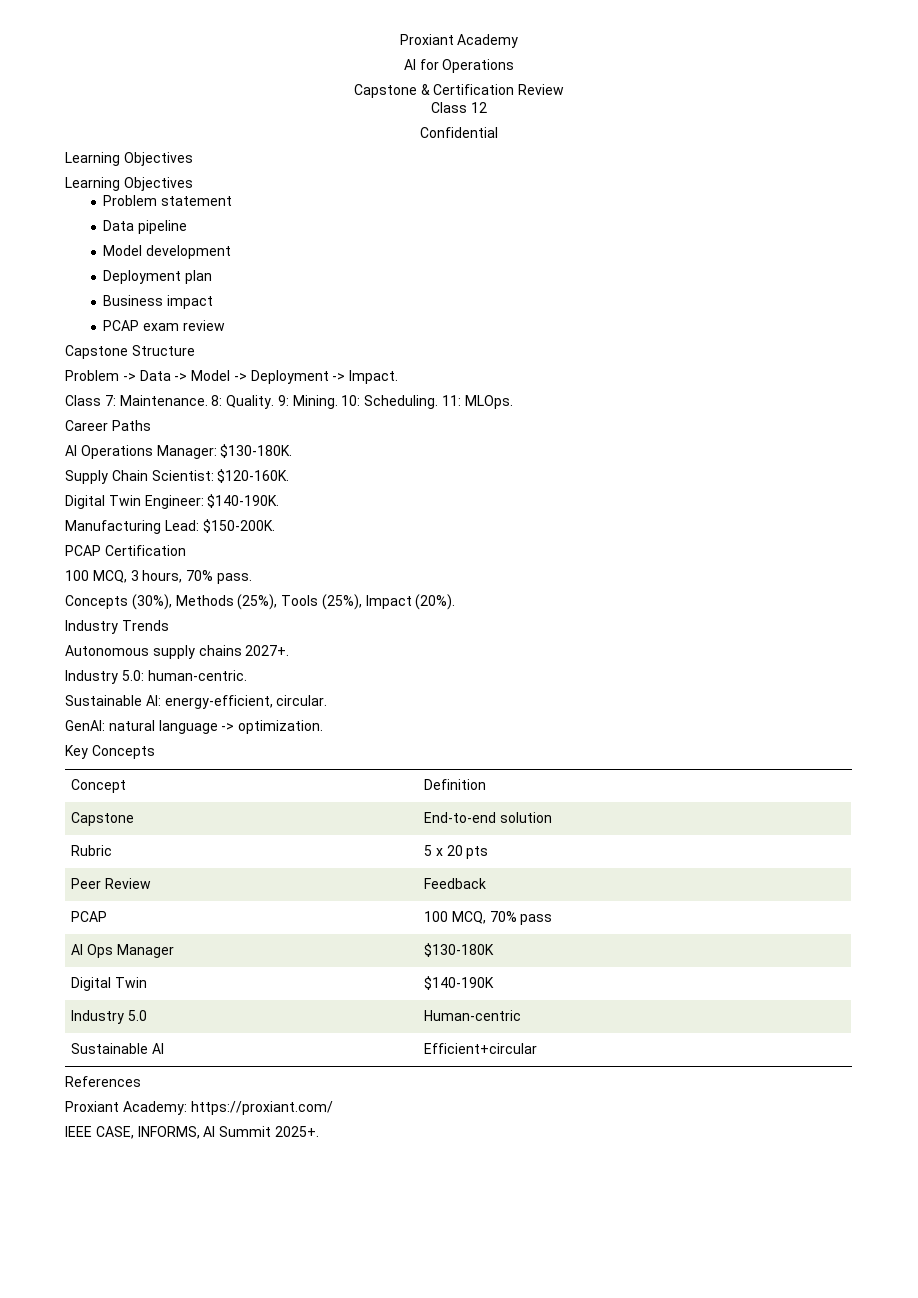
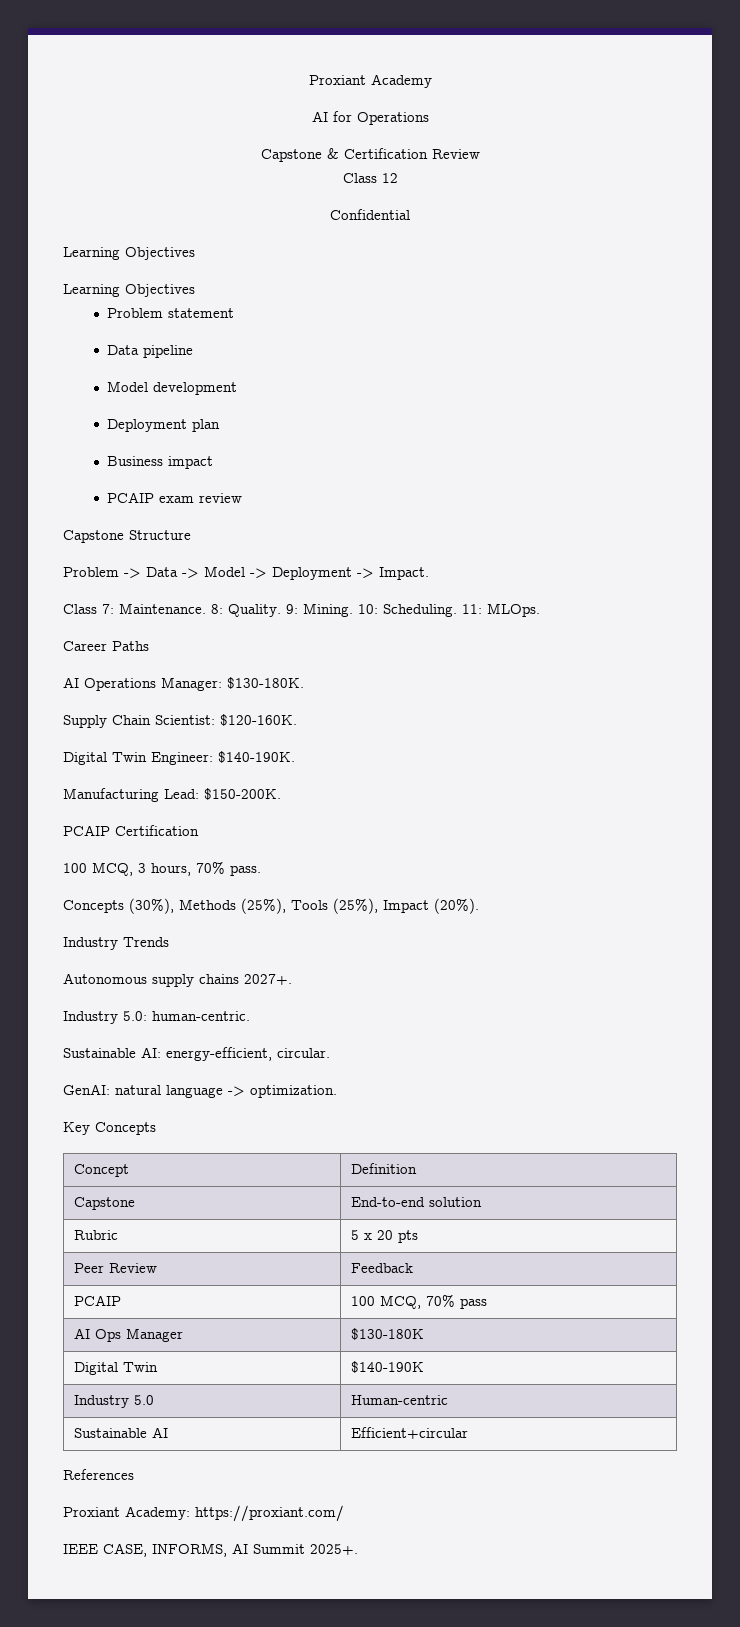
[103,320,140,331] PCAP -> [107,492,155,503] PCAIP
[65,545,101,556] PCAP -> [63,825,110,836] PCAIP
[71,911,108,922] PCAP -> [74,1295,122,1306] PCAIP

